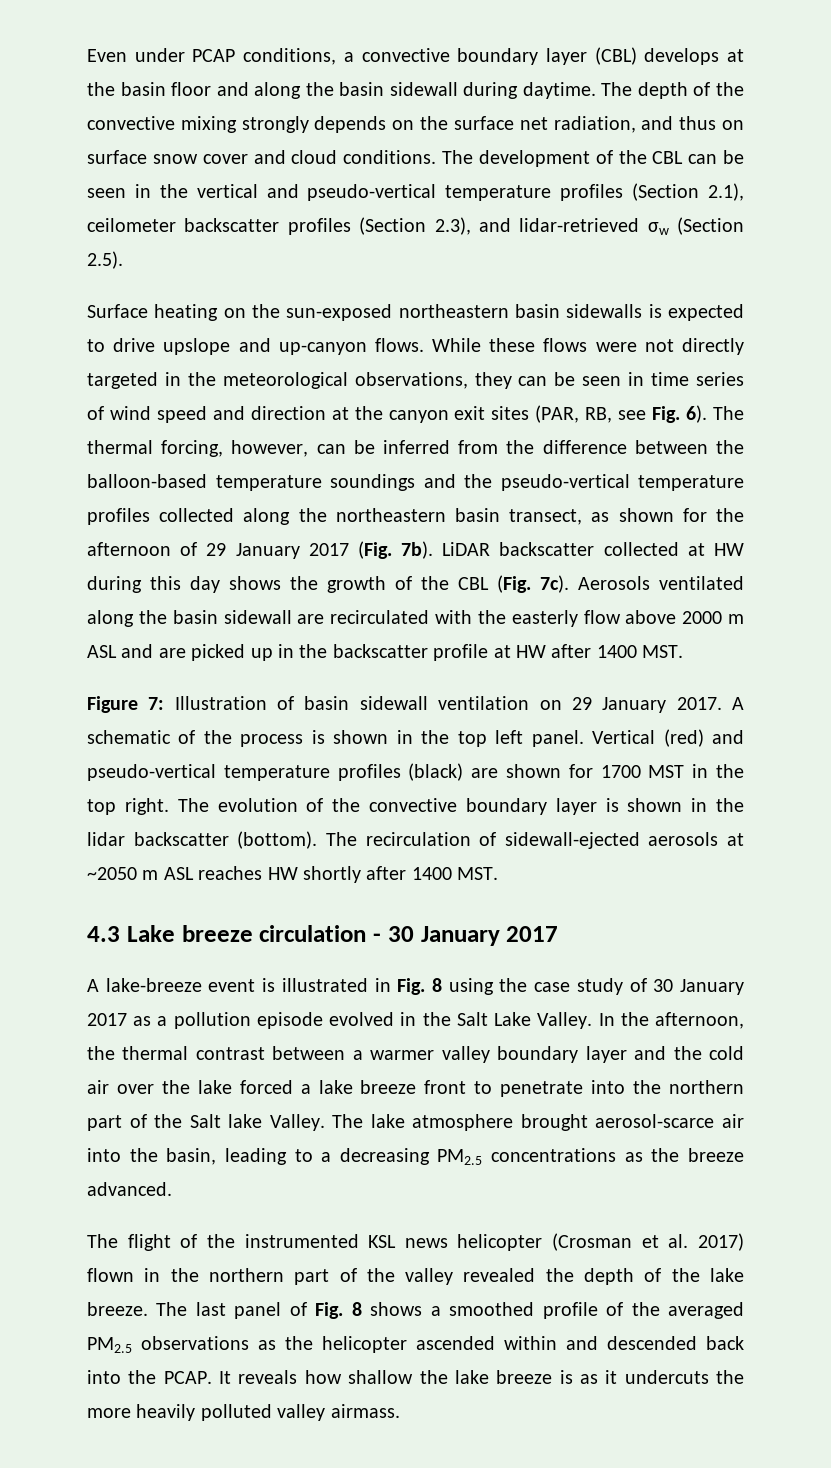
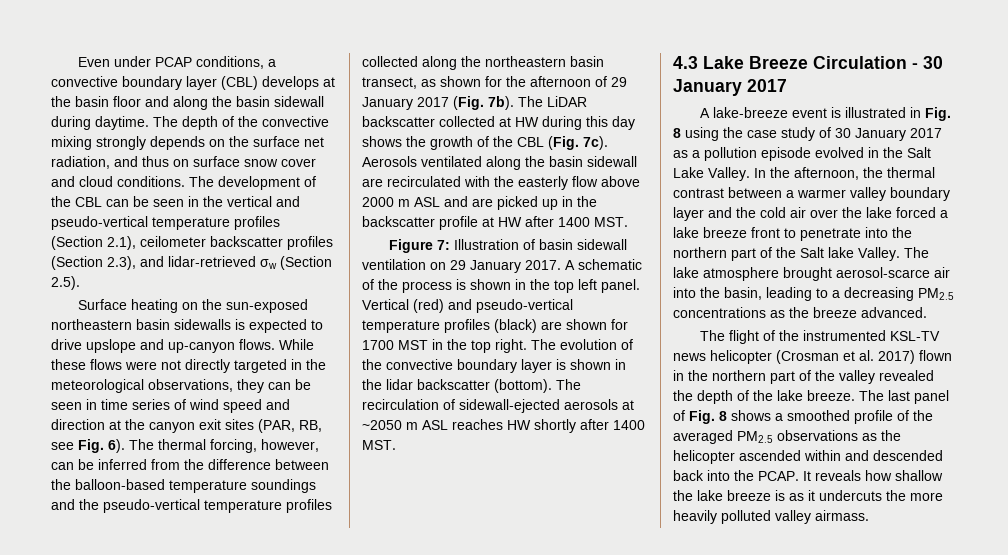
(434, 550) none -> [518,96,543,107] The
[181,925,367,942] breeze circulation -> [749,56,907,69] Breeze Circulation
[368,1235,397,1248] KSL -> [889,331,940,341] KSL-TV

